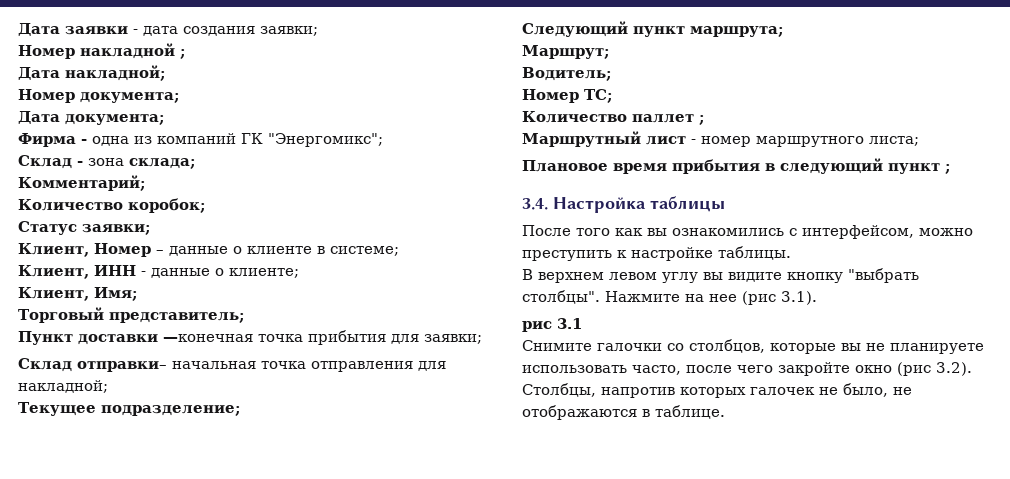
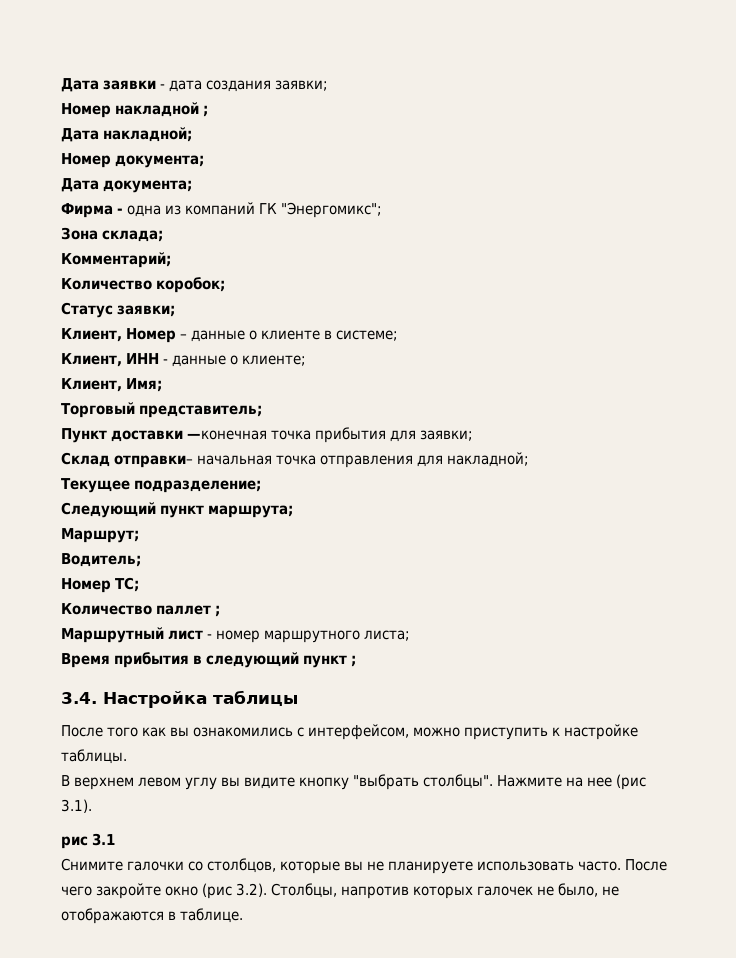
[18,155,124,169] Склад - зона -> [61,227,98,240] Зона
[522,160,667,174] Плановое время -> [61,653,110,668] Время
[522,250,612,261] преступить -> [464,727,548,740] приступить
[632,365,732,375] часто, после -> [578,859,667,871] часто. После

